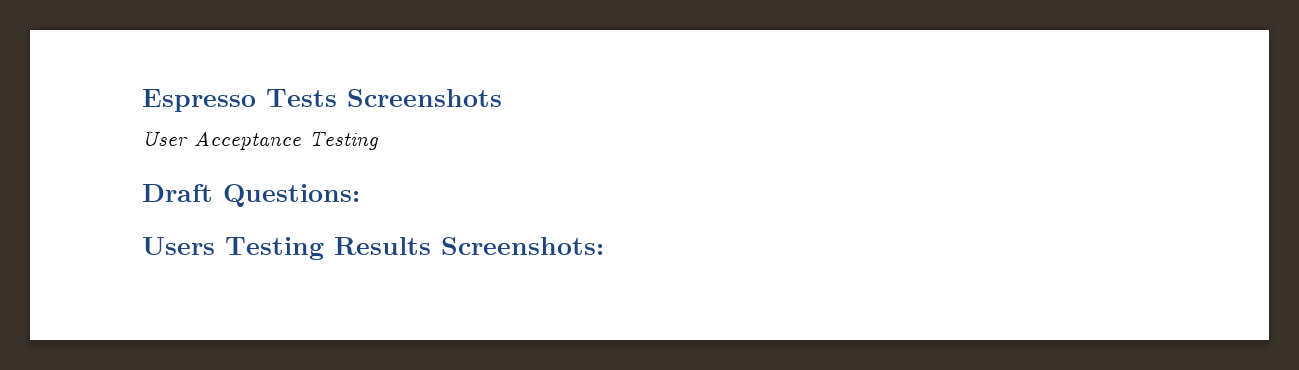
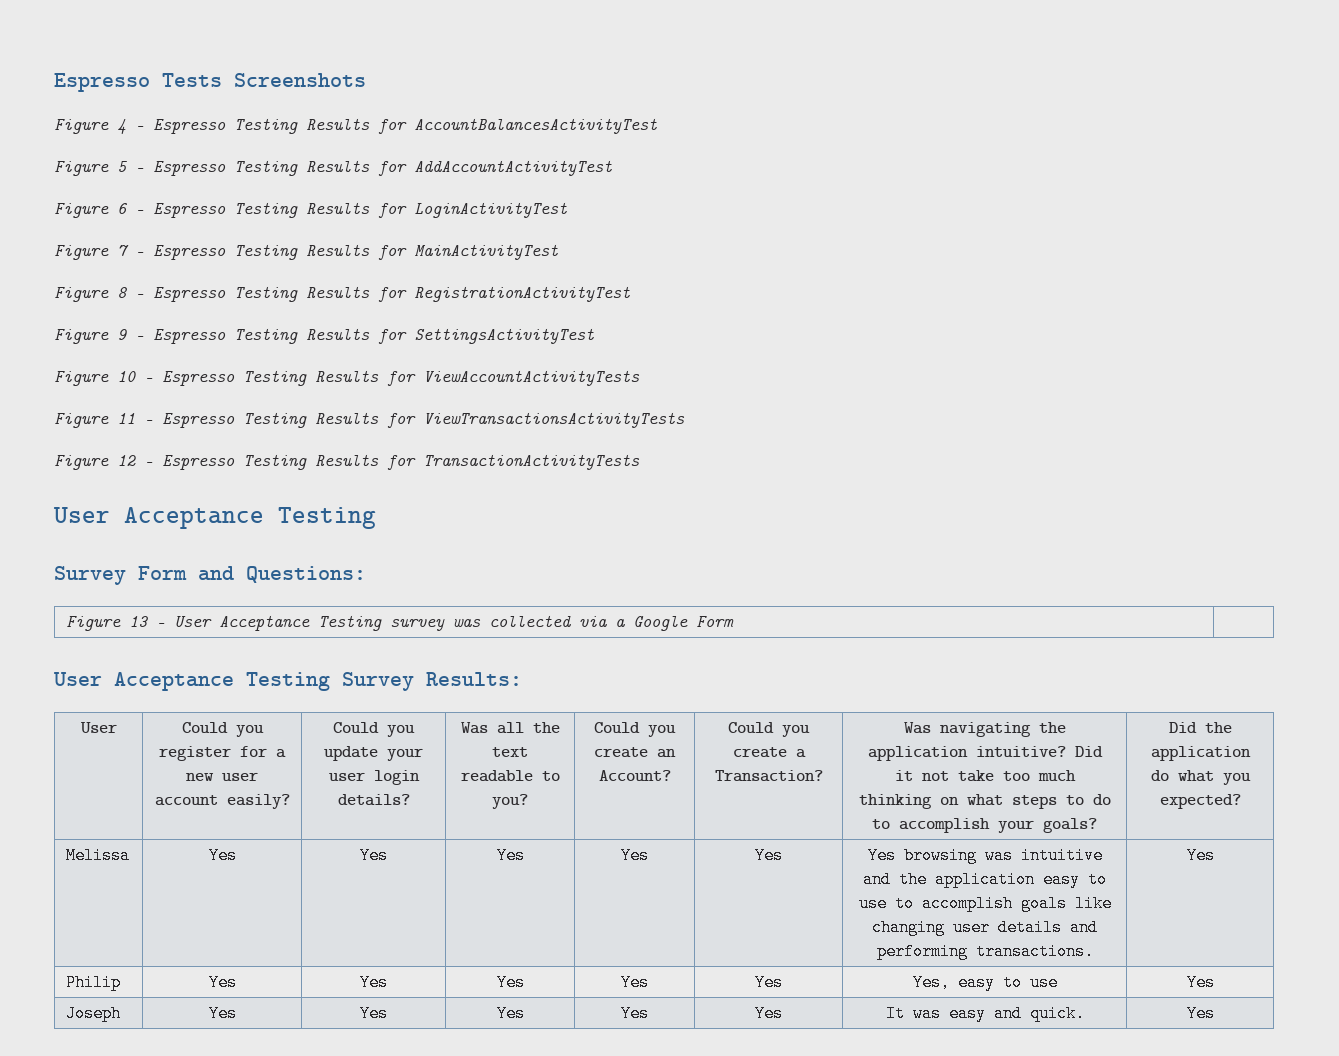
[142,130,379,150] [142,184,360,207] [142,237,604,260] User Acceptance Testing // Draft Questions: // Users Testing Results Screenshots: -> [54,118,657,135] [54,160,612,176] [54,202,567,218] [54,244,558,260] [54,286,630,302] [54,328,594,344] [54,370,640,386] [54,412,685,428] [54,454,640,470] [53,507,376,529] [54,566,366,585] [66,615,735,631] [53,672,522,691] [79,722,117,733] [181,722,264,737] [159,746,286,761] [186,772,258,781] [154,794,290,809] [333,722,415,737] [324,746,423,761] [328,770,420,785] [337,794,410,806] [460,722,560,734] [492,747,528,757] [460,770,560,782] [492,794,528,809] [594,722,676,737] [594,747,676,758] [598,770,671,781] [728,722,810,737] [732,747,806,758] [714,770,823,782] [903,722,1066,737] [867,746,1103,761] [894,770,1076,782] [858,794,1111,809] [872,818,1097,833] [1168,722,1232,733] [1150,746,1251,761] [1150,770,1251,785] [1159,794,1241,809] [66,847,131,864] [208,847,237,864] [360,847,388,864] [496,847,525,864] [621,847,649,864] [755,847,783,864] [867,847,1103,864] [863,871,1107,888] [858,895,1112,912] [872,919,1098,936] [876,943,1094,960] [1186,847,1215,864] [66,974,122,991] [208,974,237,991] [360,974,388,991] [496,974,525,991] [621,974,649,991] [755,974,783,991] [912,974,1058,991] [1186,974,1215,991] [66,1005,122,1022] [208,1005,237,1022] [360,1005,388,1022] [496,1005,525,1022] [621,1005,649,1022] [755,1005,783,1022] [885,1005,1085,1022] [1186,1005,1215,1022] Figure 4 - Espresso Testing Results for AccountBalancesActivityTest // Figure 5 - Espresso Testing Results for AddAccountActivityTest // Figure 6 - Espresso Testing Results for LoginActivityTest // Figure 7 - Espresso Testing Results for MainActivityTest // Figure 8 - Espresso Testing Results for RegistrationActivityTest // Figure 9 - Espresso Testing Results for SettingsActivityTest // Figure 10 - Espresso Testing Results for ViewAccountActivityTests // Figure 11 - Espresso Testing Results for ViewTransactionsActivityTests // Figure 12 - Espresso Testing Results for TransactionActivityTests // User Acceptance Testing // Survey Form and Questions: // Figure 13 – User Acceptance Testing survey was collected via a Google Form | // User Acceptance Testing Survey Results: // User | Could you register for a new user account easily? | Could you update your user login details? | Was all the text readable to you? | Could you create an Account? | Could you create a Transaction? | Was navigating the application intuitive? Did it not take too much thinking on what steps to do to accomplish your goals? | Did the application do what you expected? // Melissa | Yes | Yes | Yes | Yes | Yes | Yes browsing was intuitive and the application easy to use to accomplish goals like changing user details and performing transactions. | Yes // Philip | Yes | Yes | Yes | Yes | Yes | Yes, easy to use | Yes // Joseph | Yes | Yes | Yes | Yes | Yes | It was easy and quick. | Yes

